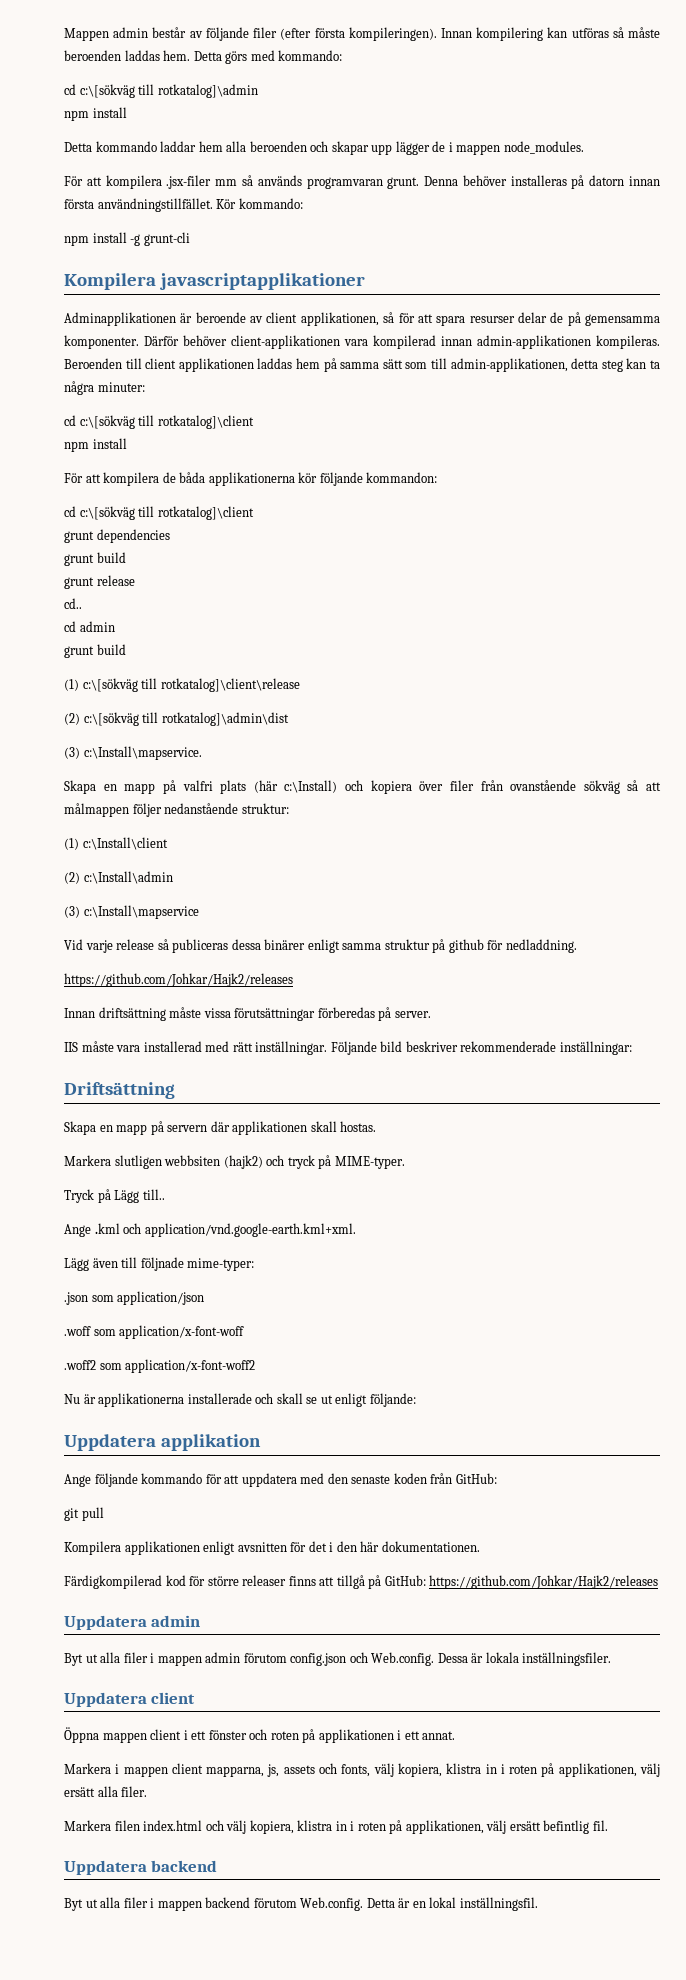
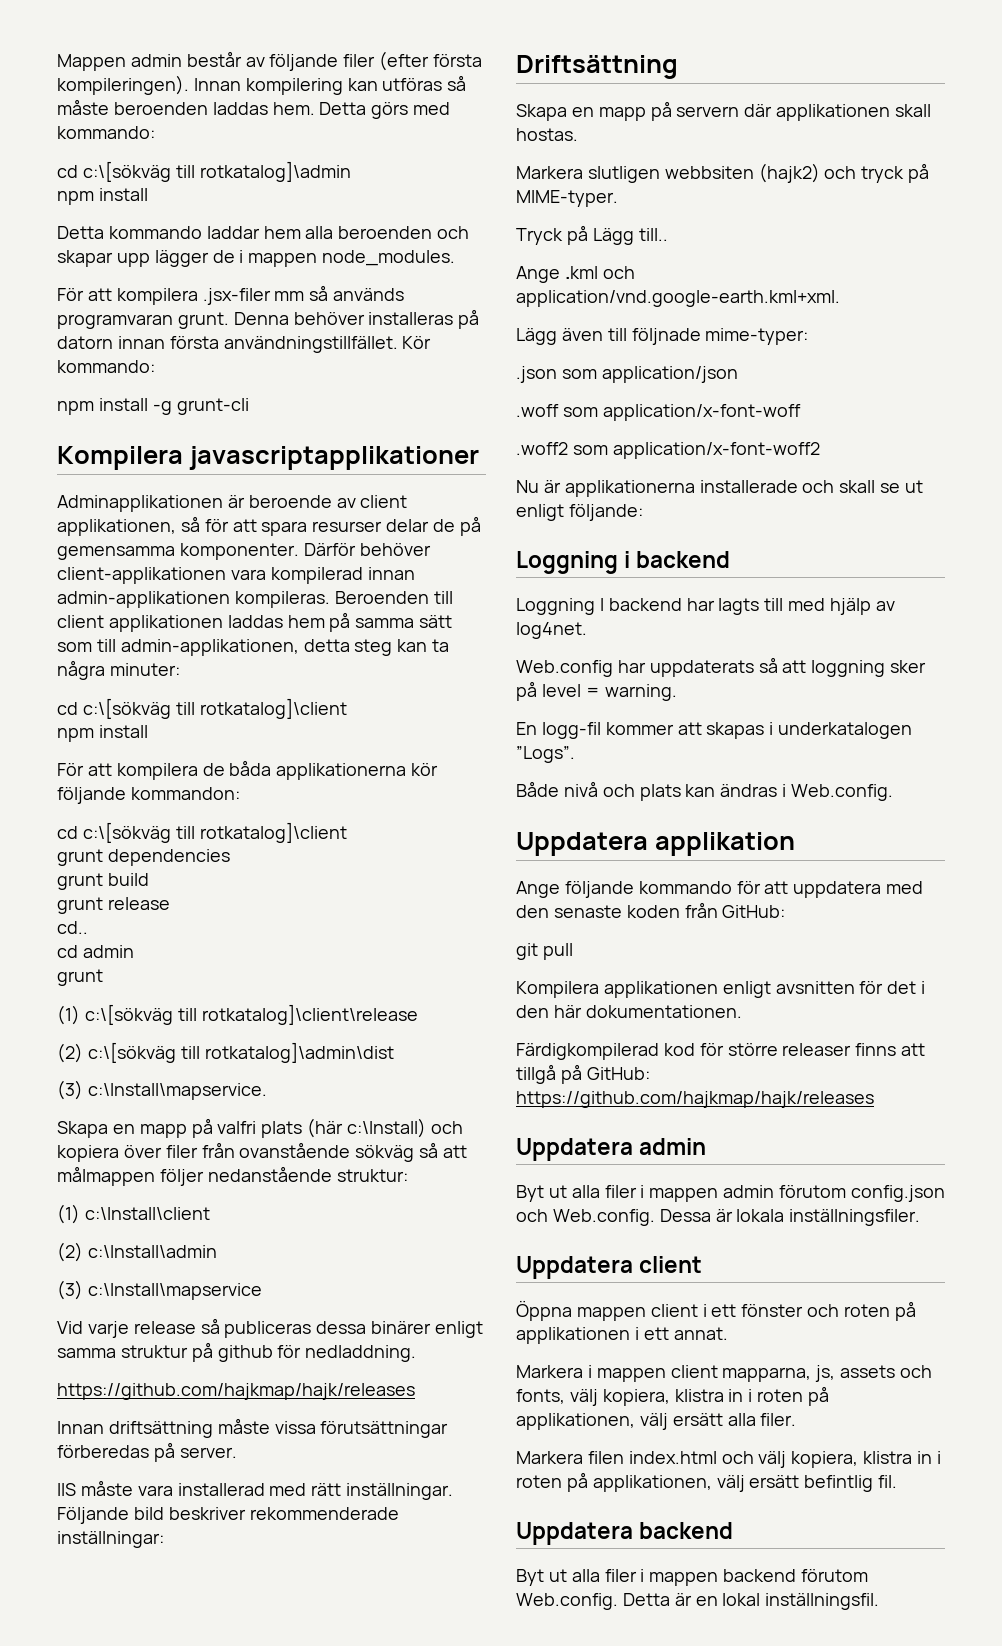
[96,644,126,655] build -> (103, 977) none
[64,973,293,987] https://github.com/Johkar/Hajk2/releases -> [57,1383,415,1400] https://github.com/hajkmap/hajk/releases
(416, 1400) none -> [516,551,731,574] [516,598,895,615] [516,622,587,639] [516,657,927,677] [516,681,677,701] [516,722,913,739] [516,746,575,763] [516,781,894,801] // Loggning i backend // Loggning I backend har lagts till med hjälp av log4net. // Web.config har uppdaterats så att loggning sker på level = warning. // En logg-fil kommer att skapas i underkatalogen ”Logs”. // Både nivå och plats kan ändras i Web.config.
[429,1575,659,1589] https://github.com/Johkar/Hajk2/releases -> [516,1091,874,1108] https://github.com/hajkmap/hajk/releases

